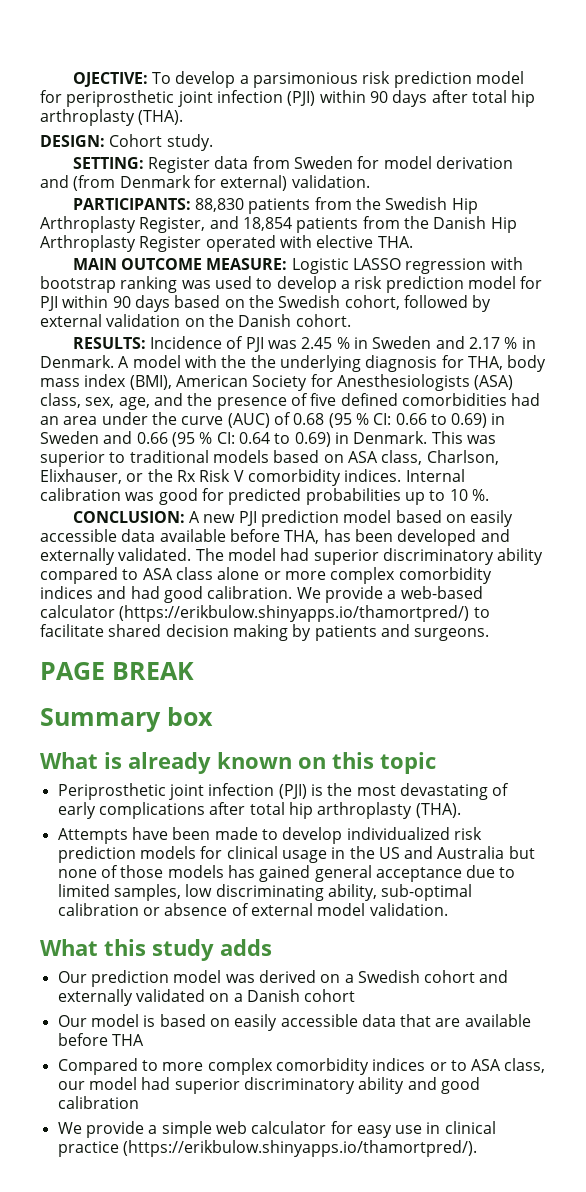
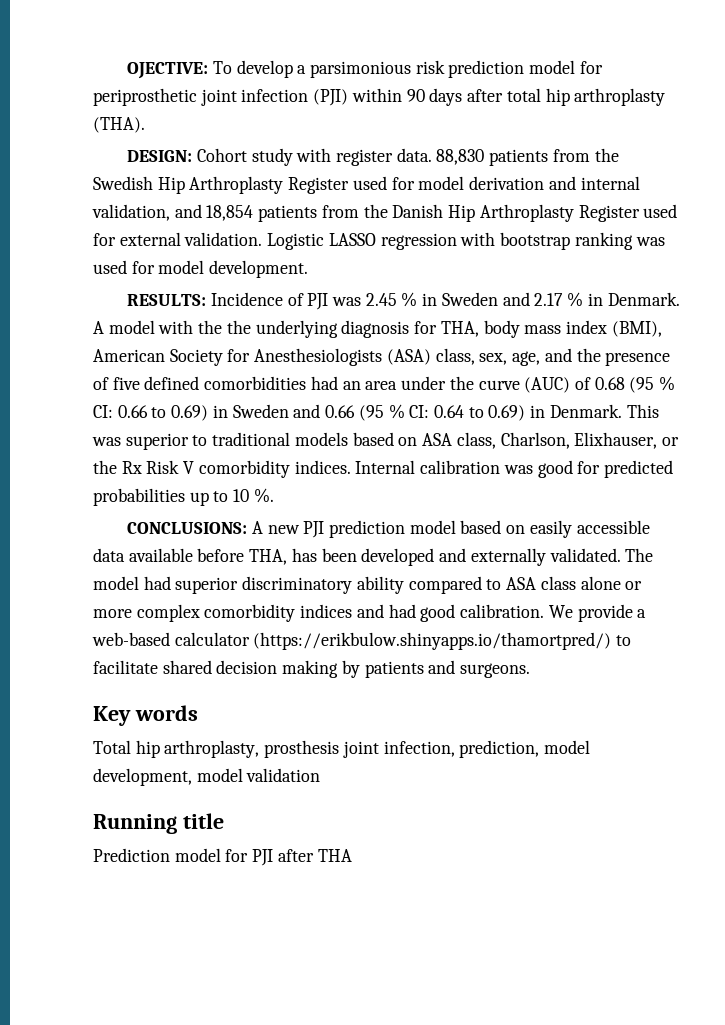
[166,134,213,151] [72,156,514,173] [40,175,370,191] [72,198,191,210] study. // SETTING: Register data from Sweden for model derivation and (from Denmark for external) validation. // PARTICIPANTS: -> [251,148,432,166] study with register data.
[139,217,206,233] Register, -> [288,176,640,194] [92,204,170,221] Register used for model derivation and internal validation,
[205,235,413,252] [72,258,288,270] operated with elective THA. // MAIN OUTCOME MEASURE: -> [643,204,678,218] [93,232,263,246] used for external validation.
[256,276,543,293] [40,295,492,312] [40,314,351,327] to develop a risk prediction model for PJI within 90 days based on the Swedish cohort, followed by external validation on the Danish cohort. -> [131,260,309,278] for model development.
[72,511,185,523] CONCLUSION: -> [127,522,248,534] CONCLUSIONS:
[40,662,194,680] [40,707,213,732] [40,752,436,774] [57,783,510,800] [57,802,461,819] [57,827,482,844] [57,846,535,863] [57,865,516,882] [57,884,473,901] [57,903,448,916] [40,939,272,961] [57,970,509,987] [57,989,356,1006] [57,1014,531,1031] [57,1033,144,1046] [57,1058,546,1075] [57,1077,480,1094] [57,1096,139,1109] [57,1121,496,1138] [57,1140,477,1157] PAGE BREAK // Summary box // What is already known on this topic // Periprosthetic joint infection (PJI) is the most devastating of early complications after total hip arthroplasty (THA). // Attempts have been made to develop individualized risk prediction models for clinical usage in the US and Australia but none of those models has gained general acceptance due to limited samples, low discriminating ability, sub-optimal calibration or absence of external model validation. // What this study adds // Our prediction model was derived on a Swedish cohort and externally validated on a Danish cohort // Our model is based on easily accessible data that are available before THA // Compared to more complex comorbidity indices or to ASA class, our model had superior discriminatory ability and good calibration // We provide a simple web calculator for easy use in clinical practice (https://erikbulow.shinyapps.io/thamortpred/). -> [93,705,198,726] [93,740,591,758] [93,768,321,786] [93,813,224,834] [93,848,352,866] Key words // Total hip arthroplasty, prosthesis joint infection, prediction, model development, model validation // Running title // Prediction model for PJI after THA

